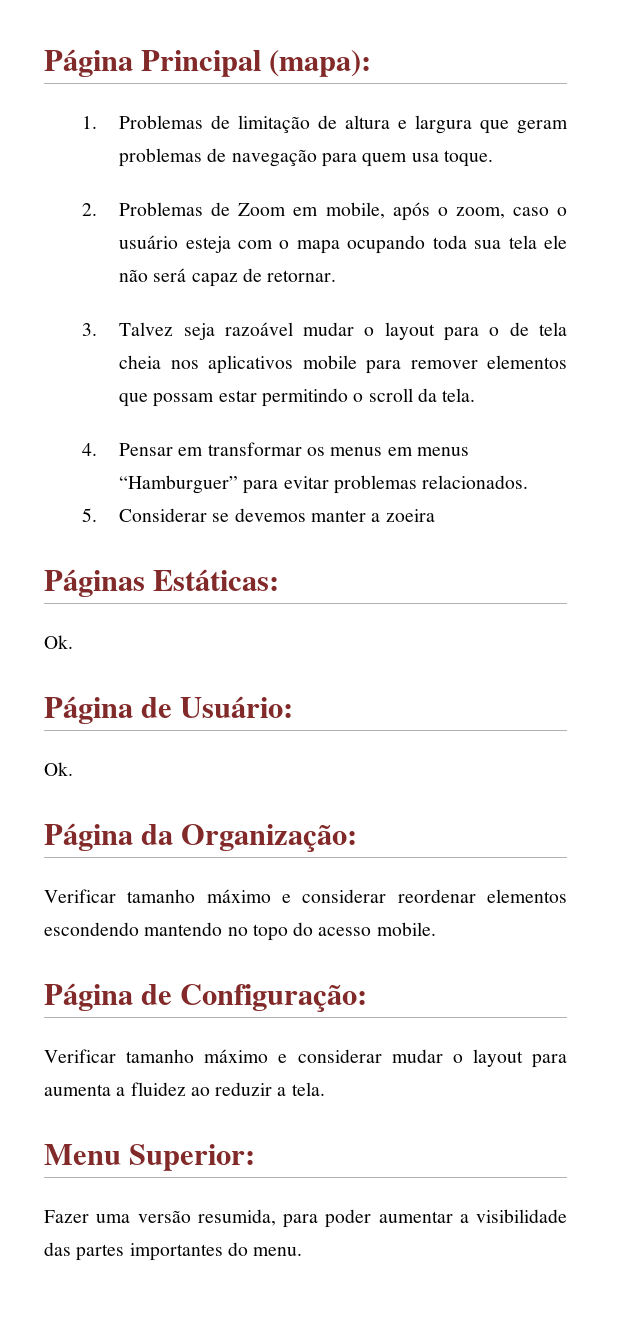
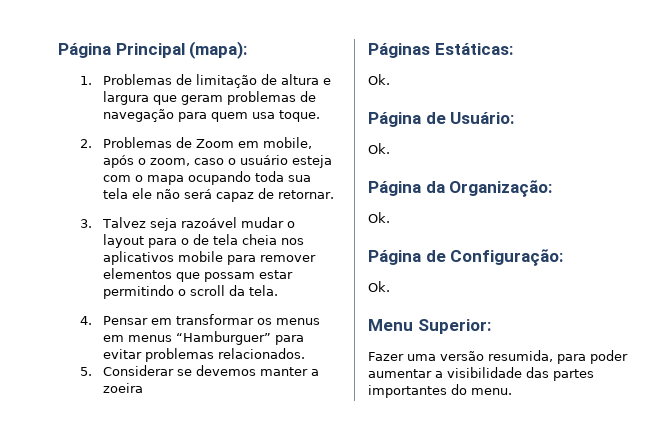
[44,889,567,903] [44,922,436,941] [44,983,368,1012] [44,1049,567,1068] [44,1082,325,1096] Verificar tamanho máximo e considerar reordenar elementos escondendo mantendo no topo do acesso mobile. // Página de Configuração: // Verificar tamanho máximo e considerar mudar o layout para aumenta a fluidez ao reduzir a tela. -> [368,212,390,223] [368,249,564,266] [368,281,390,292] Ok. // Página de Configuração: // Ok.

